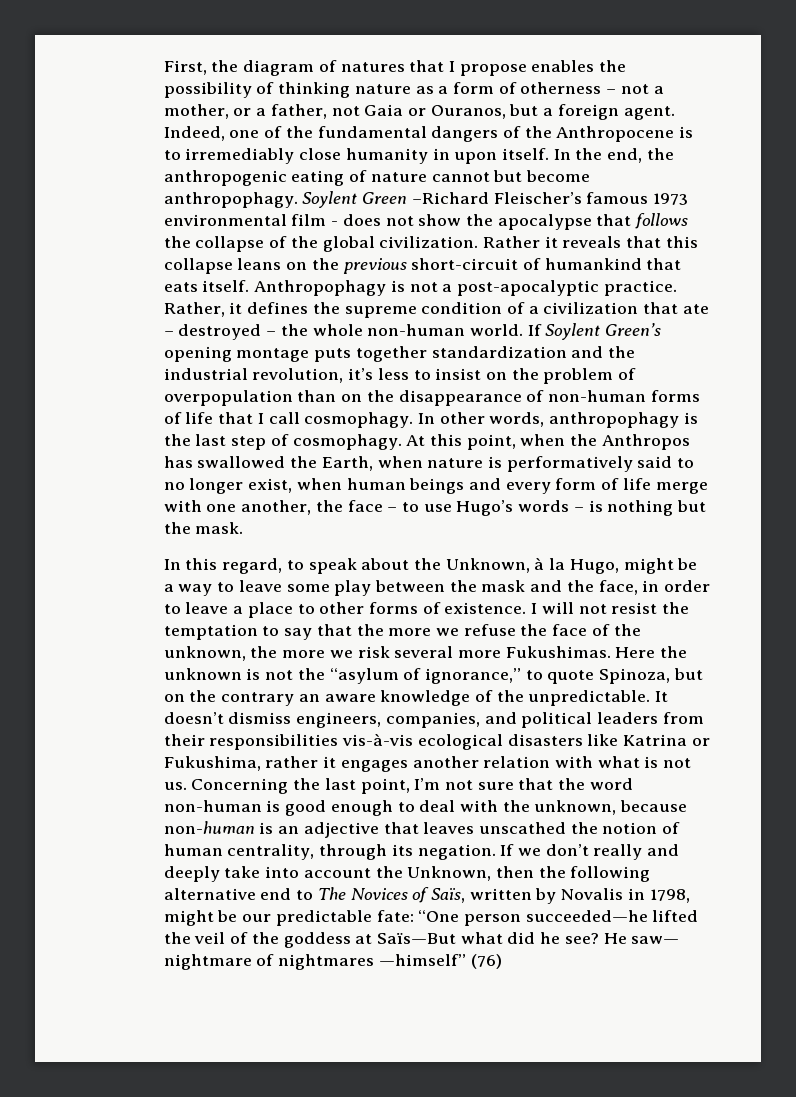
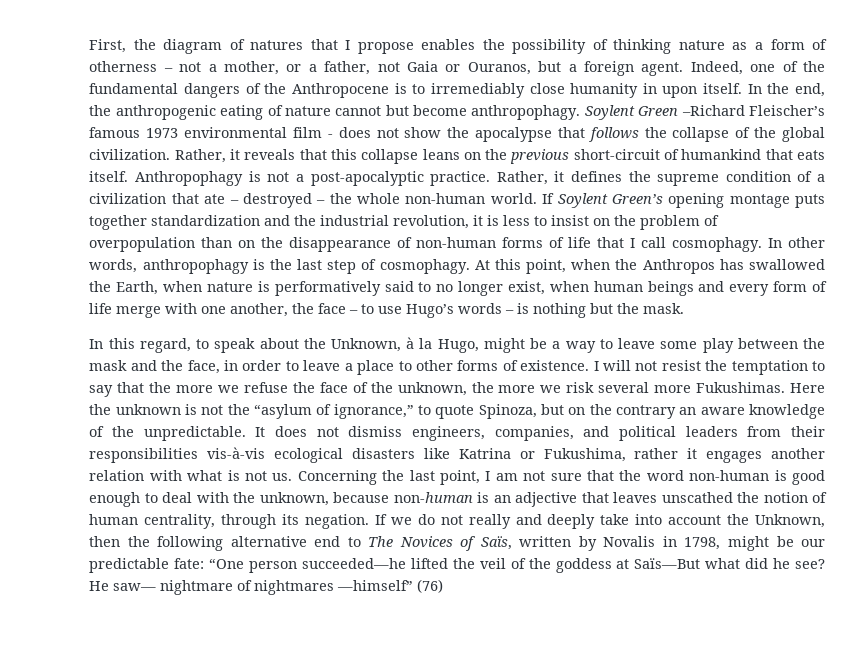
[482,236,540,248] Rather -> [174,149,226,163] Rather,
[348,368,374,380] it’s -> [473,215,500,226] it is
[163,712,224,724] doesn’t -> [275,426,339,437] does not
[414,778,441,790] I’m -> [485,471,518,481] I am
[545,844,589,856] don’t -> [417,514,463,525] do not

